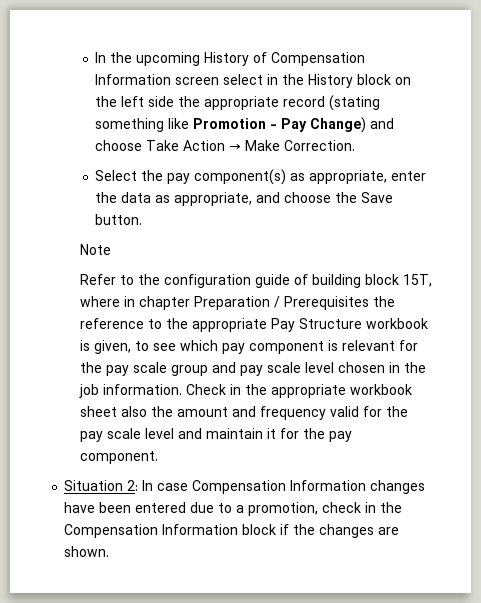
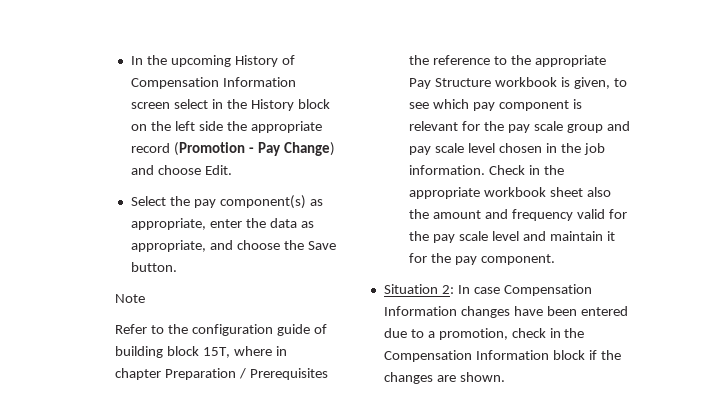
[329,95,381,111] [95,118,267,132] (stating something like Promotion -> [174,142,246,156] (Promotion
[146,140,356,151] Take Action → Make Correction. -> [204,165,232,175] Edit.

